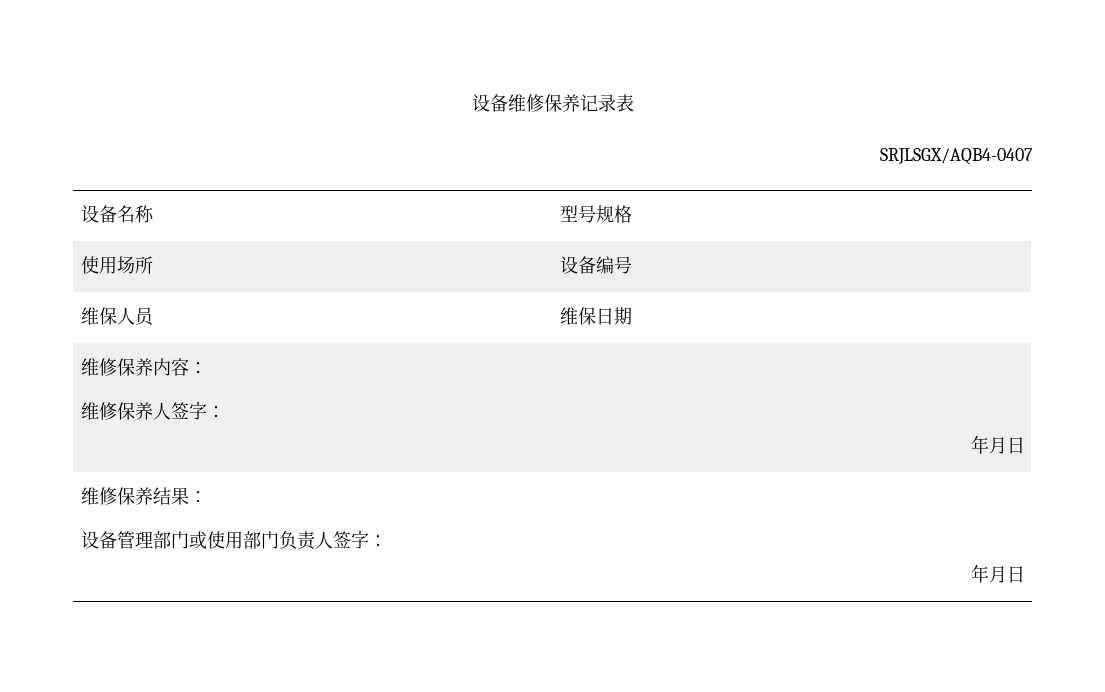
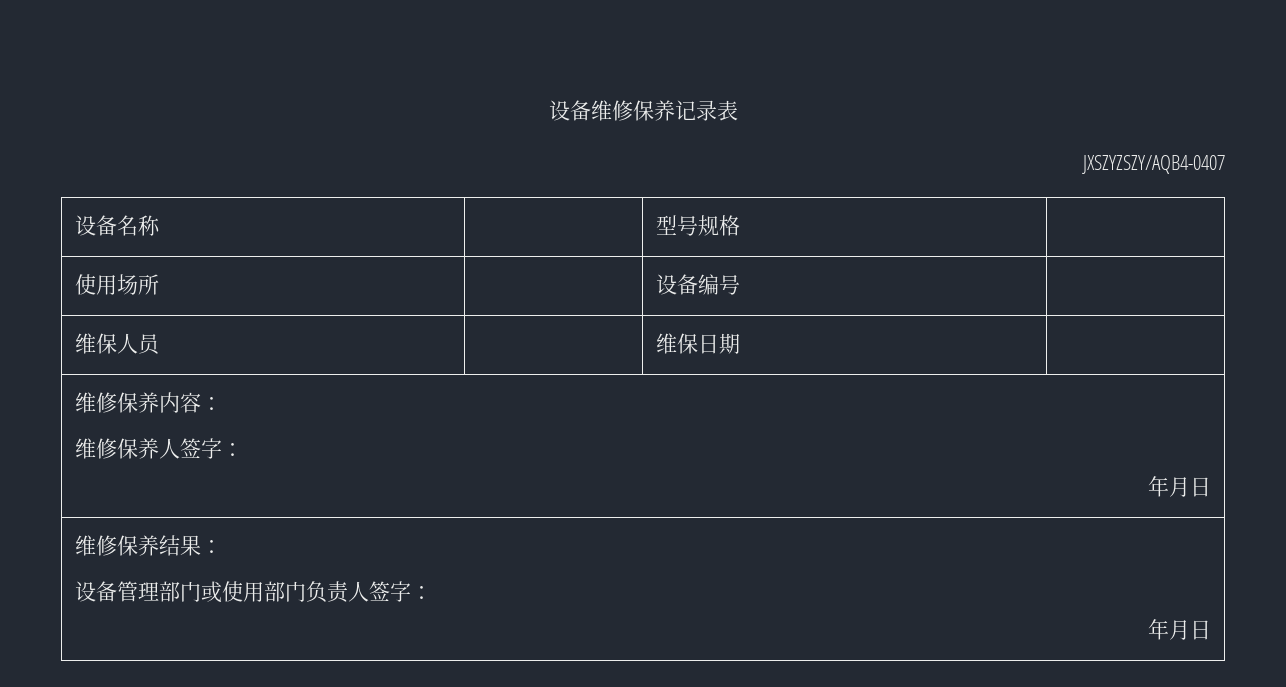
[880,148,1033,165] SRJLSGX/AQB4-0407 -> [1082,155,1225,174] JXSZYZSZY/AQB4-0407

